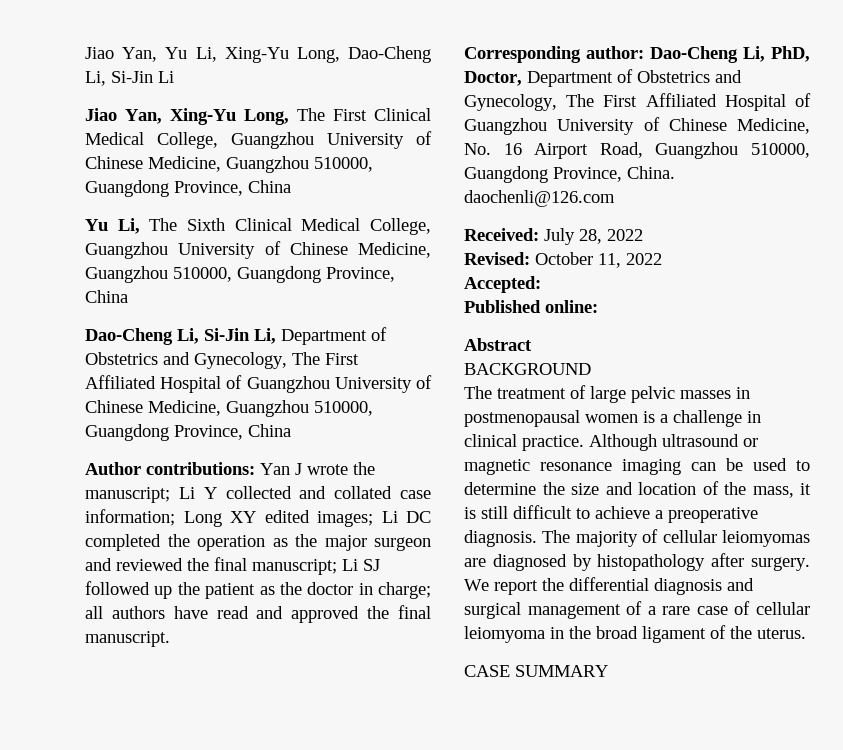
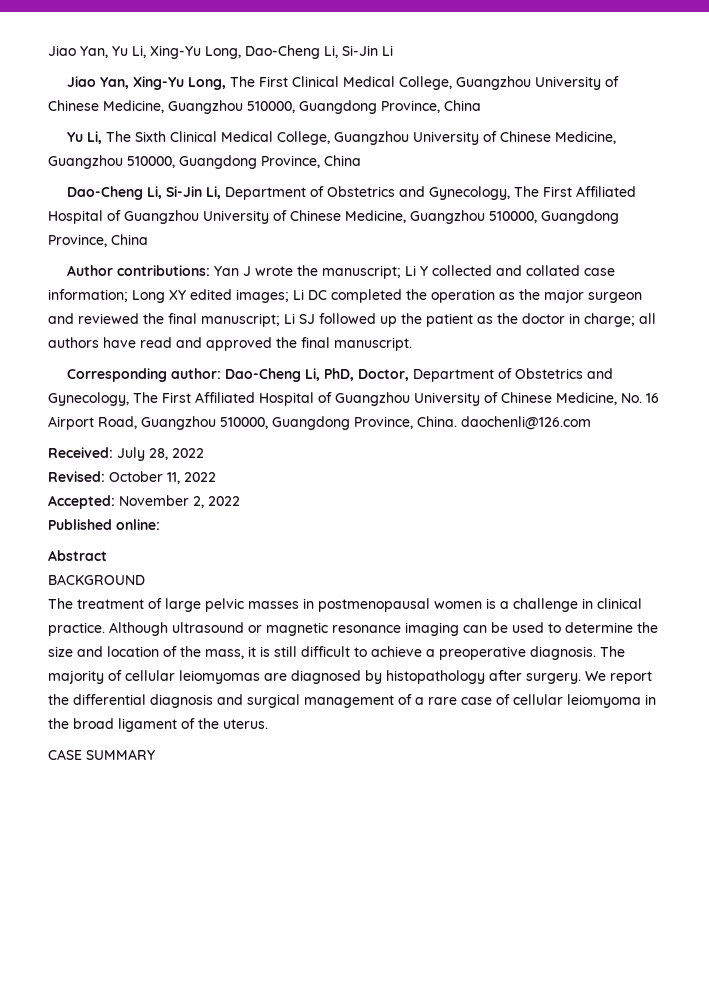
(541, 284) none -> [119,495,240,508] November 2, 2022

